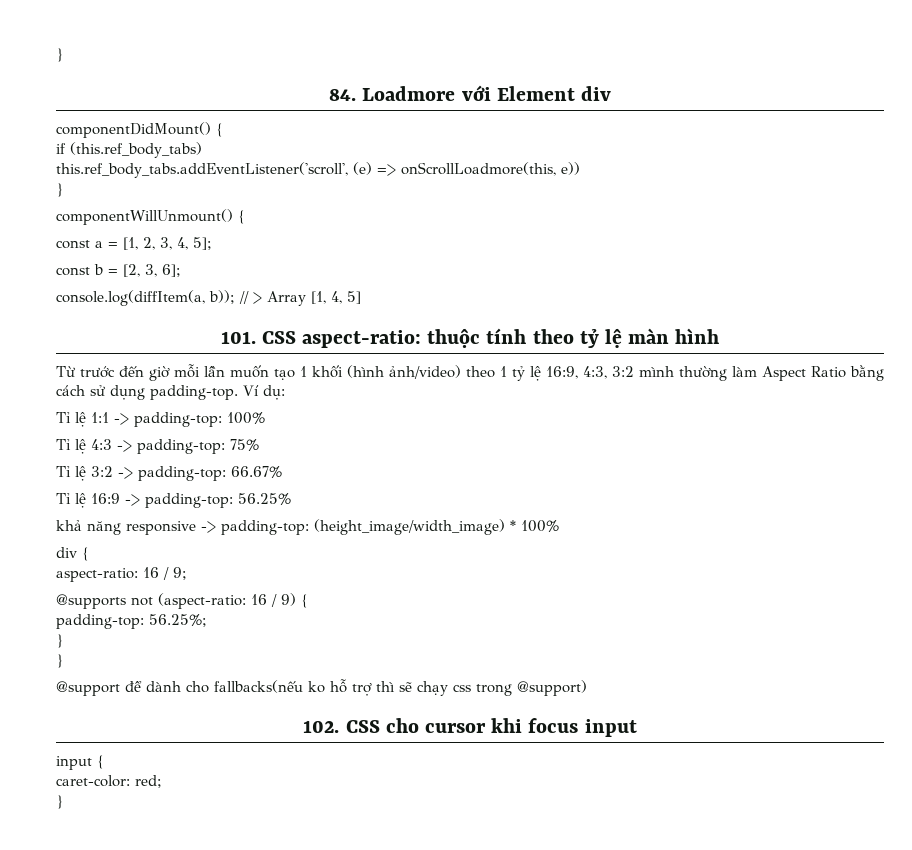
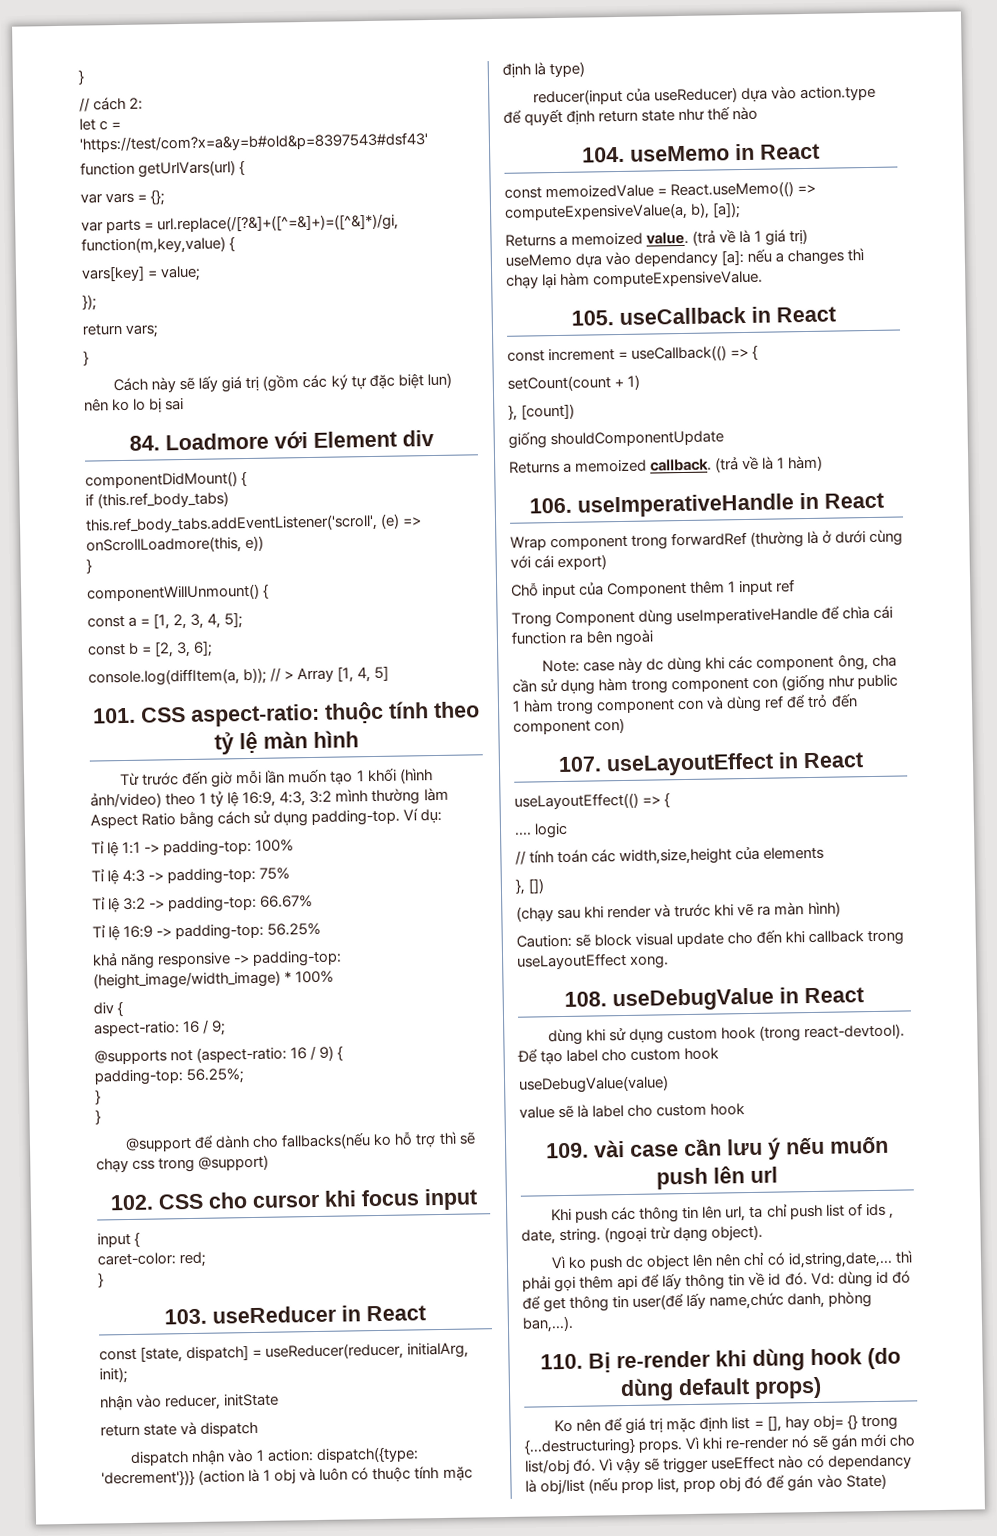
[56,48,64,62] } -> [78,69,84,85] [79,96,144,112] [79,118,122,131] [79,132,429,153] [80,159,246,178] [80,189,166,206] [81,213,400,234] [81,236,236,255] [81,265,202,282] [82,294,97,311] [82,323,160,338] [83,350,89,366] [113,372,452,393] [84,398,185,413] } // // cách 2: // let c = 'https://test/com?x=a&y=b#old&p=8397543#dsf43' // function getUrlVars(url) { // var vars = {}; // var parts = url.replace(/[?&]+([^=&]+)=([^&]*)/gi, function(m,key,value) { // vars[key] = value; // }); // return vars; // } // Cách này sẽ lấy giá trị (gồm các ký tự đặc biệt lun) nên ko lo bị sai
(64, 802) none -> [164,1305,426,1325] [99,1342,470,1363] [99,1367,128,1384] [100,1393,280,1411] [100,1421,259,1437] [130,1446,420,1466] [101,1466,473,1487] [502,61,586,78] [533,85,877,106] [503,106,759,126] [582,143,820,163] [504,181,817,199] [504,202,742,222] [505,228,809,247] [505,248,865,268] [506,270,764,289] [570,306,836,326] [507,344,759,362] [507,374,641,392] [508,403,576,421] [508,430,725,449] [509,455,824,474] [528,492,884,518] [510,529,904,551] [510,554,608,571] [511,579,796,599] [511,605,894,628] [511,629,655,647] [542,654,897,674] [512,673,899,695] [512,693,858,716] [513,717,626,735] [557,752,864,777] [514,792,671,810] [515,822,569,839] [515,846,825,866] [515,878,546,895] [516,901,841,922] [516,929,905,948] [517,952,670,970] [564,987,864,1012] [548,1023,906,1046] [517,1047,720,1065] [518,1075,669,1094] [519,1103,746,1119] [545,1135,889,1160] [656,1166,778,1190] [551,1203,894,1223] [521,1224,764,1245] [551,1250,913,1271] [522,1270,911,1293] [522,1291,873,1313] [522,1315,574,1333] [539,1347,901,1373] [619,1376,822,1402] [554,1414,898,1435] [524,1433,916,1456] [525,1454,913,1475] [525,1473,887,1495] // 103. useReducer in React // const [state, dispatch] = useReducer(reducer, initialArg, init); // nhận vào reducer, initState // return state và dispatch // dispatch nhận vào 1 action: dispatch({type: 'decrement'})} (action là 1 obj và luôn có thuộc tính mặc định là type) // reducer(input của useReducer) dựa vào action.type để quyết định return state như thế nào // 104. useMemo in React // const memoizedValue = React.useMemo(() => computeExpensiveValue(a, b), [a]); // Returns a memoized value. (trả về là 1 giá trị) // useMemo dựa vào dependancy [a]: nếu a changes thì chạy lại hàm computeExpensiveValue. // 105. useCallback in React // const increment = useCallback(() => { // setCount(count + 1) // }, [count]) // giống shouldComponentUpdate // Returns a memoized callback. (trả về là 1 hàm) // 106. useImperativeHandle in React // Wrap component trong forwardRef (thường là ở dưới cùng với cái export) // Chỗ input của Component thêm 1 input ref // Trong Component dùng useImperativeHandle để chìa cái function ra bên ngoài // Note: case này dc dùng khi các component ông, cha cần sử dụng hàm trong component con (giống như public 1 hàm trong component con và dùng ref để trỏ đến component con) // 107. useLayoutEffect in React // useLayoutEffect(() => { // .... logic // // tính toán các width,size,height của elements // }, []) // (chạy sau khi render và trước khi vẽ ra màn hình) // Caution: sẽ block visual update cho đến khi callback trong useLayoutEffect xong. // 108. useDebugValue in React // dùng khi sử dụng custom hook (trong react-devtool). Để tạo label cho custom hook // useDebugValue(value) // value sẽ là label cho custom hook // 109. vài case cần lưu ý nếu muốn push lên url // Khi push các thông tin lên url, ta chỉ push list of ids , date, string. (ngoại trừ dạng object). // Vì ko push dc object lên nên chỉ có id,string,date,... thì phải gọi thêm api để lấy thông tin về id đó. Vd: dùng id đó để get thông tin user(để lấy name,chức danh, phòng ban,...). // 110. Bị re-render khi dùng hook (do dùng default props) // Ko nên để giá trị mặc định list = [], hay obj= {} trong {...destructuring} props. Vì khi re-render nó sẽ gán mới cho list/obj đó. Vì vậy sẽ trigger useEffect nào có dependancy là obj/list (nếu prop list, prop obj đó để gán vào State)

